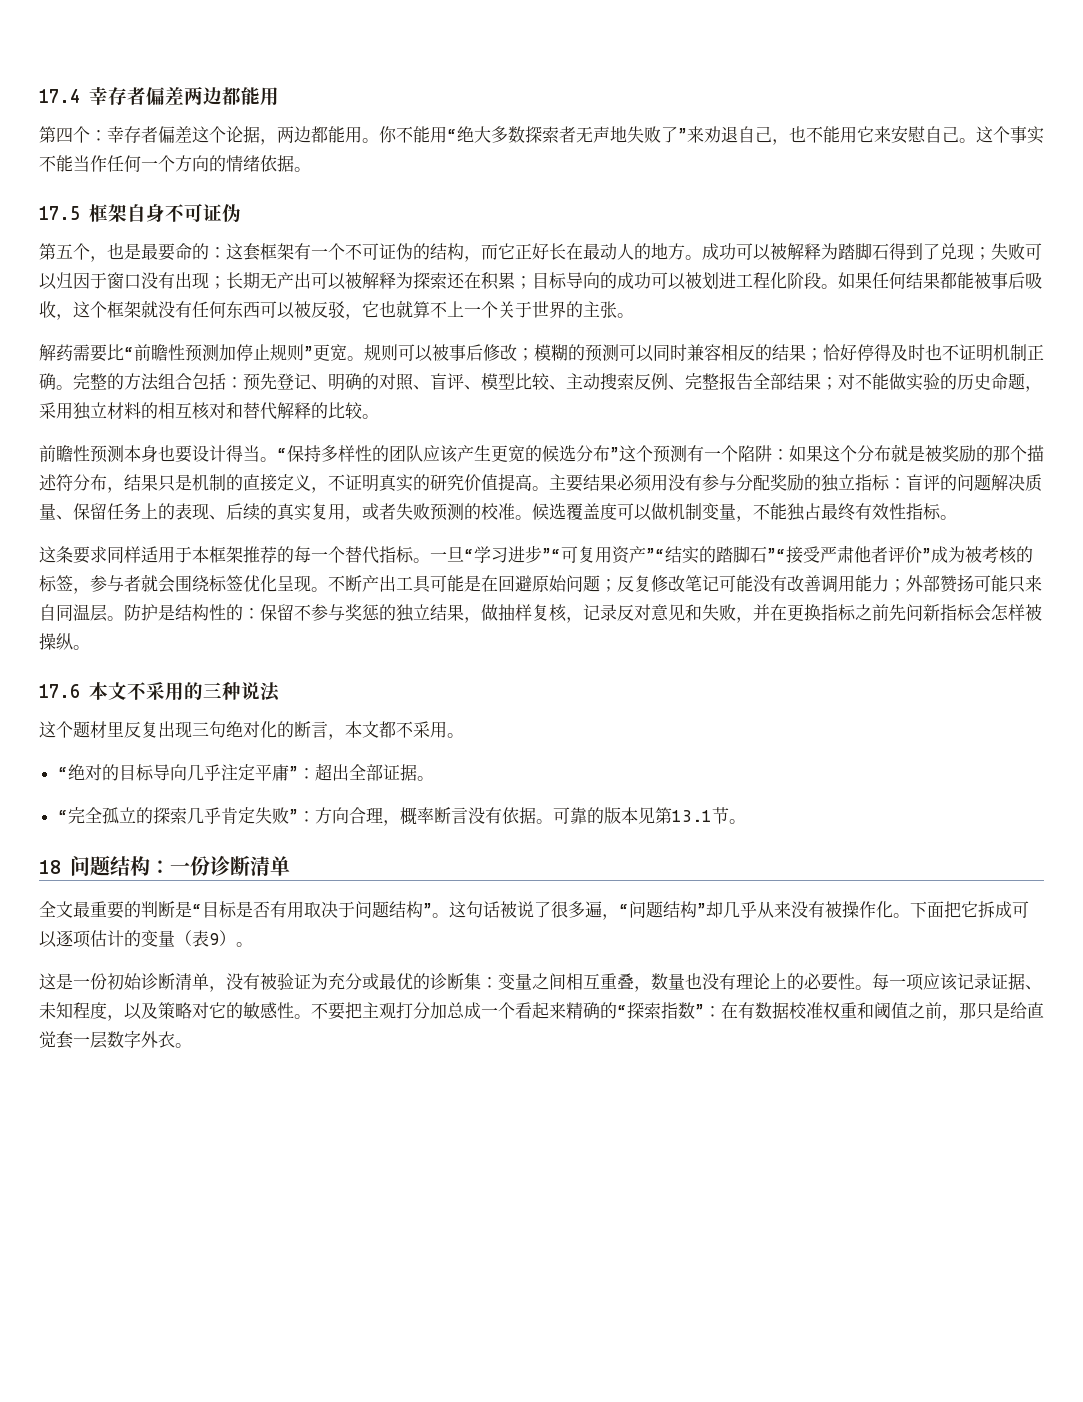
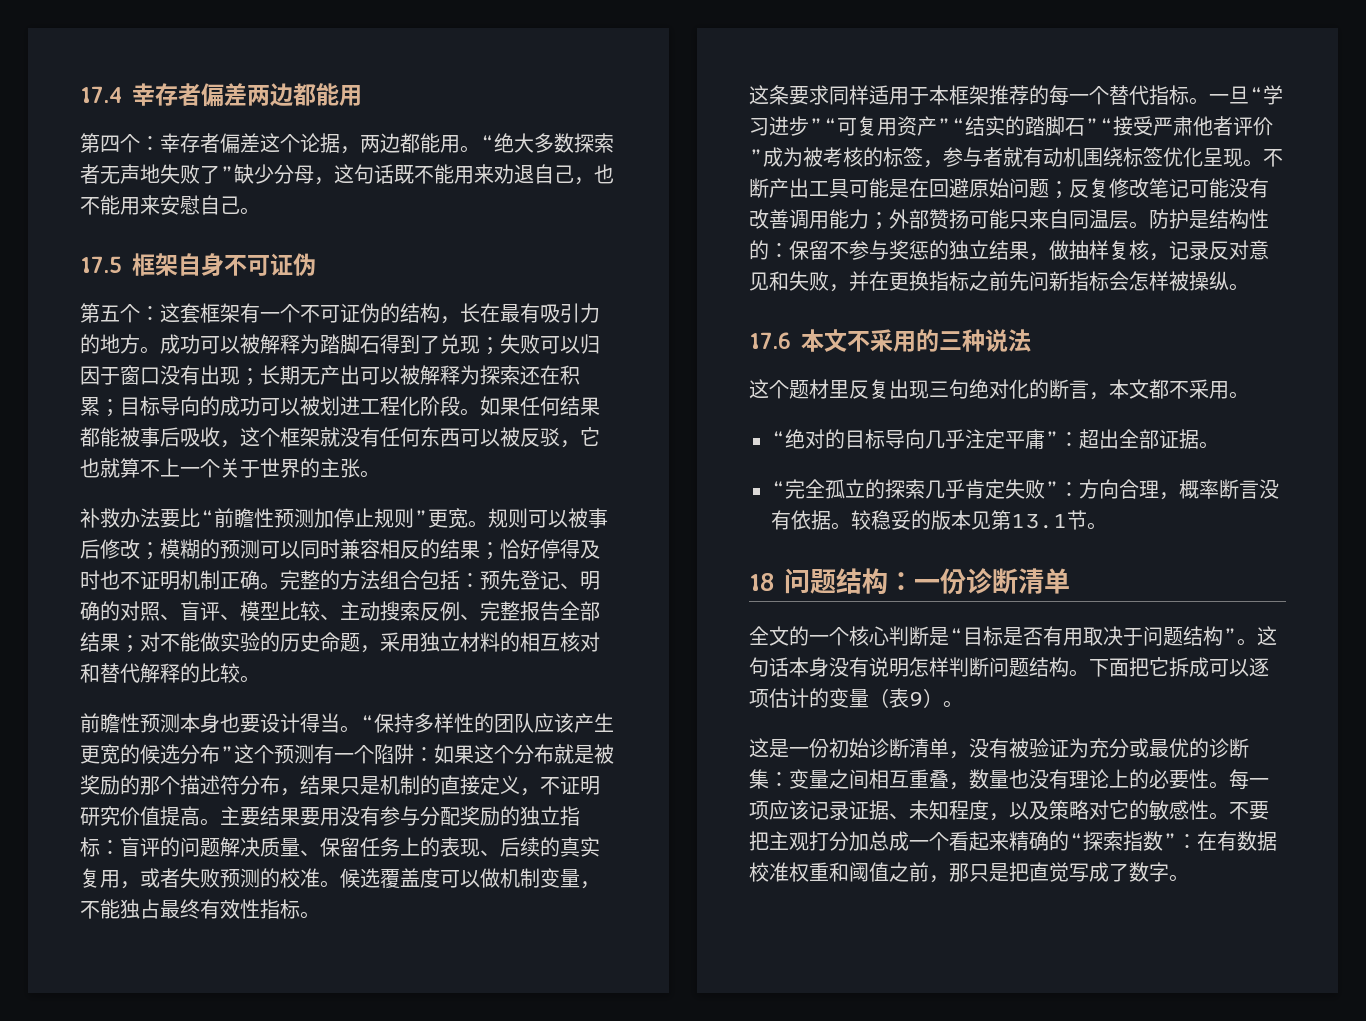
[379,126,447,143] 你不能用 -> (480, 149) none
(687, 134) none -> [234,164,474,185] 缺少分母，这句话既不能用
[857,126,874,143] 它 -> (140, 206) none
[976,126,1044,144] [39,155,311,172] 这个事实不能当作任何一个方向的情绪依据。 -> (260, 211) none
[90,243,209,262] ，也是最要命的 -> (140, 313) none
[481,243,634,260] 而它正好长在最动人 -> [460,303,600,323] 长在最有吸引力
[39,344,90,361] 解药需 -> [80,508,160,528] 补救办法
[379,474,430,492] 真实的 -> (600, 785) none
[617,474,652,492] 必须 -> [300,807,320,826] 要
[158,575,175,593] 会 -> [1023,147,1083,167] 有动机
[552,807,587,824] 可靠 -> [851,510,911,530] 较稳妥
[73,901,141,919] 最重要的 -> [789,626,889,646] 的一个核心
[500,901,893,920] 被说了很多遍，“问题结构”却几乎从来没有被操作化 -> [789,657,1069,677] 本身没有说明怎样判断问题结构
[1010,1002,1044,1019] [39,1031,175,1049] 给直觉套一层数字外衣 -> [1009,862,1169,882] 把直觉写成了数字

